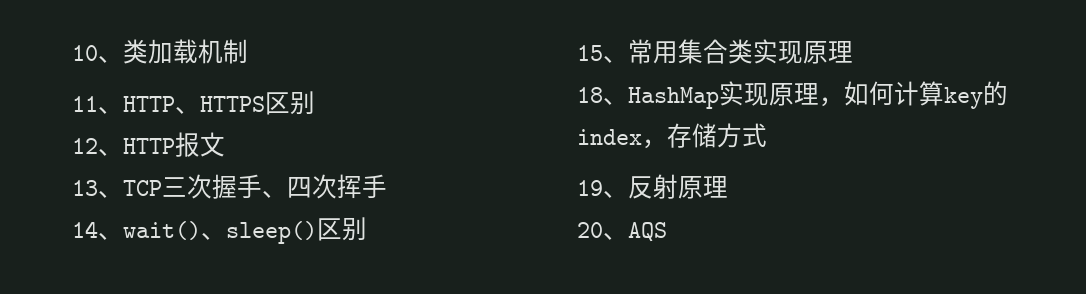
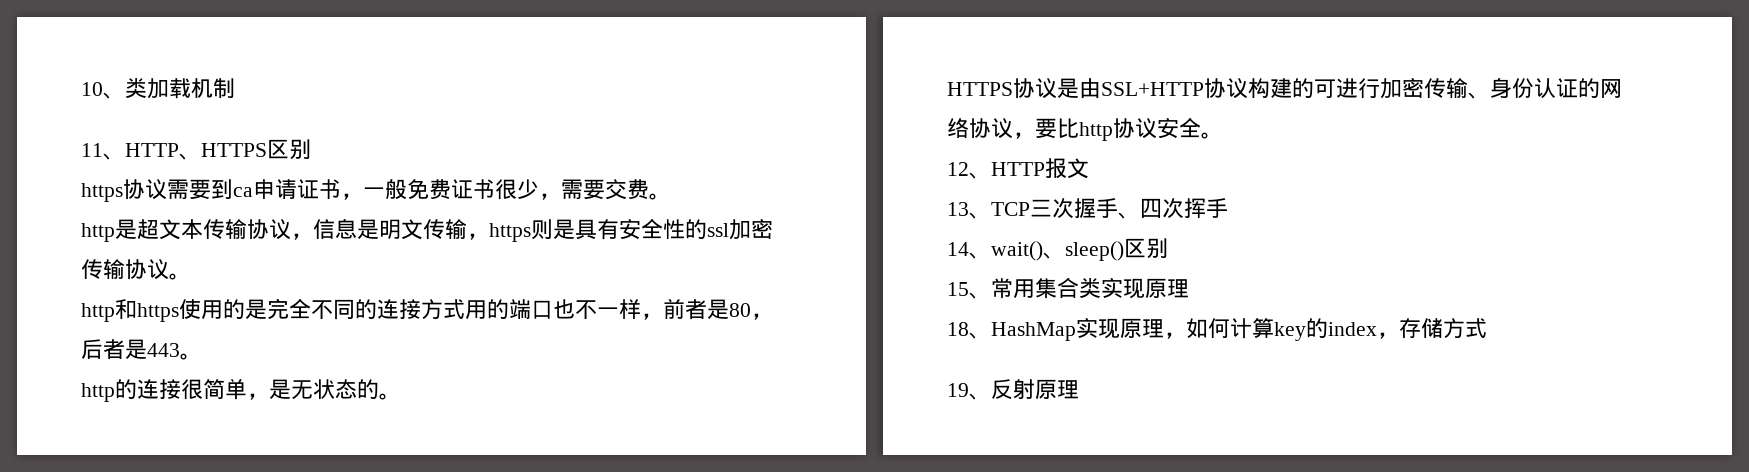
(315, 103) none -> [81,179,671,202] [81,218,773,242] [81,259,191,280] [81,298,773,322] [81,339,202,360] [81,379,401,402] [947,78,1622,99] [947,118,1223,141] // https协议需要到ca申请证书，一般免费证书很少，需要交费。 // http是超文本传输协议，信息是明文传输，https则是具有安全性的ssl加密传输协议。 // http和https使用的是完全不同的连接方式用的端口也不一样，前者是80，后者是443。 // http的连接很简单，是无状态的。 // HTTPS协议是由SSL+HTTP协议构建的可进行加密传输、身份认证的网络协议，要比http协议安全。
[577,222,667,242] // 20、AQS -> (1079, 389) none

